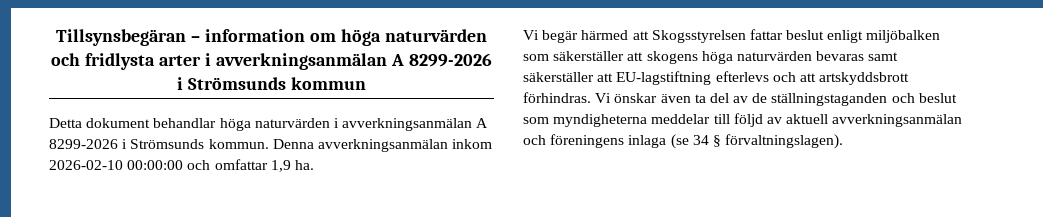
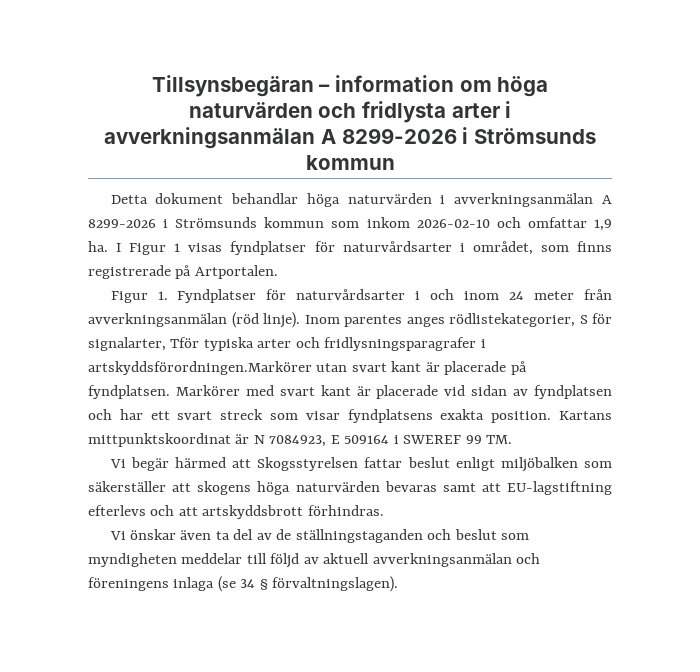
[208,139,448,152] kommun. Denna avverkningsanmälan -> [264,217,360,228] kommun som
[127,160,184,170] 00:00:00 -> (490, 223) none
(314, 165) none -> [116,241,612,255] [88,265,278,279] [110,289,612,303] [88,312,612,328] [88,337,486,351] [88,361,527,375] [88,385,612,399] [88,409,612,423] [88,433,513,447] I Figur 1 visas fyndplatser för naturvårdsarter i området, som finns registrerade på Artportalen. // Figur 1. Fyndplatser för naturvårdsarter i och inom 24 meter från avverkningsanmälan (röd linje). Inom parentes anges rödlistekategorier, S för signalarter, Tför typiska arter och fridlysningsparagrafer i artskyddsförordningen.Markörer utan svart kant är placerade på fyndplatsen. Markörer med svart kant är placerade vid sidan av fyndplatsen och har ett svart streck som visar fyndplatsens exakta position. Kartans mittpunktskoordinat är N 7084923, E 509164 i SWEREF 99 TM.
[523,72,594,82] säkerställer -> (476, 487) none
(591, 97) none -> (384, 510) //
[553,114,648,127] myndigheterna -> [88,553,177,567] myndigheten

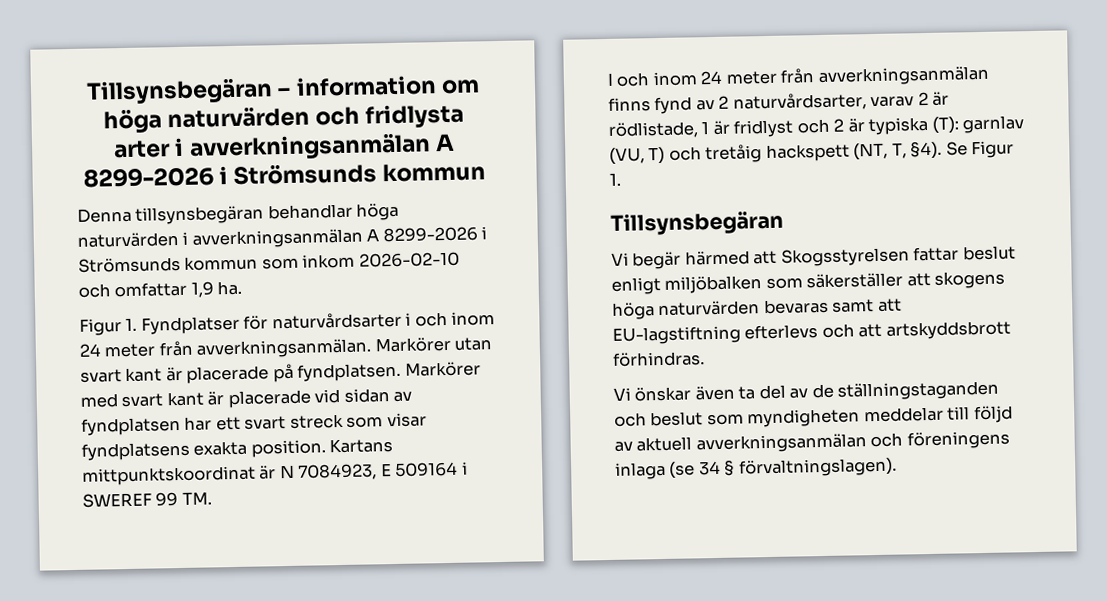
[110,193,224,204] Detta dokument -> [77,205,265,225] Denna tillsynsbegäran
[116,241,612,255] [88,265,278,279] I Figur 1 visas fyndplatser för naturvårdsarter i området, som finns registrerade på Artportalen. -> (243, 288) none
[88,312,612,328] [88,337,486,351] [88,361,312,375] avverkningsanmälan (röd linje). Inom parentes anges rödlistekategorier, S för signalarter, Tför typiska arter och fridlysningsparagrafer i artskyddsförordningen.Markörer -> [196,336,451,359] avverkningsanmälan. Markörer
[88,409,112,420] och -> (181, 426) none
(513, 439) none -> [607,65,990,87] [608,91,950,115] [608,115,1025,139] [609,140,1015,165] [609,172,621,186] [610,210,784,236] // I och inom 24 meter från avverkningsanmälan finns fynd av 2 naturvårdsarter, varav 2 är rödlistade, 1 är fridlyst och 2 är typiska (T): garnlav (VU, T) och tretåig hackspett (NT, T, §4). Se Figur 1. // Tillsynsbegäran

